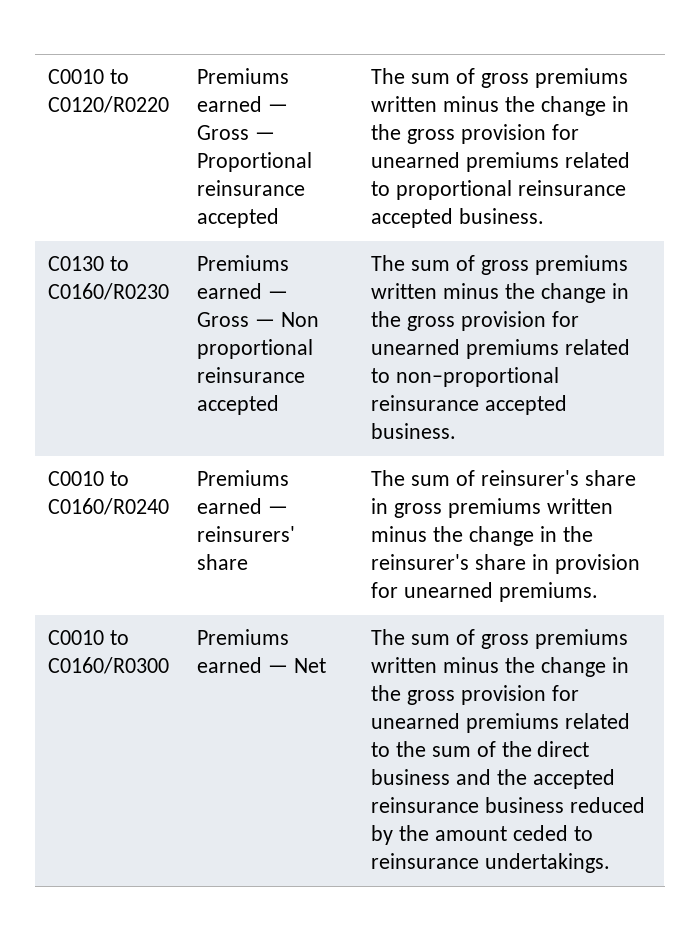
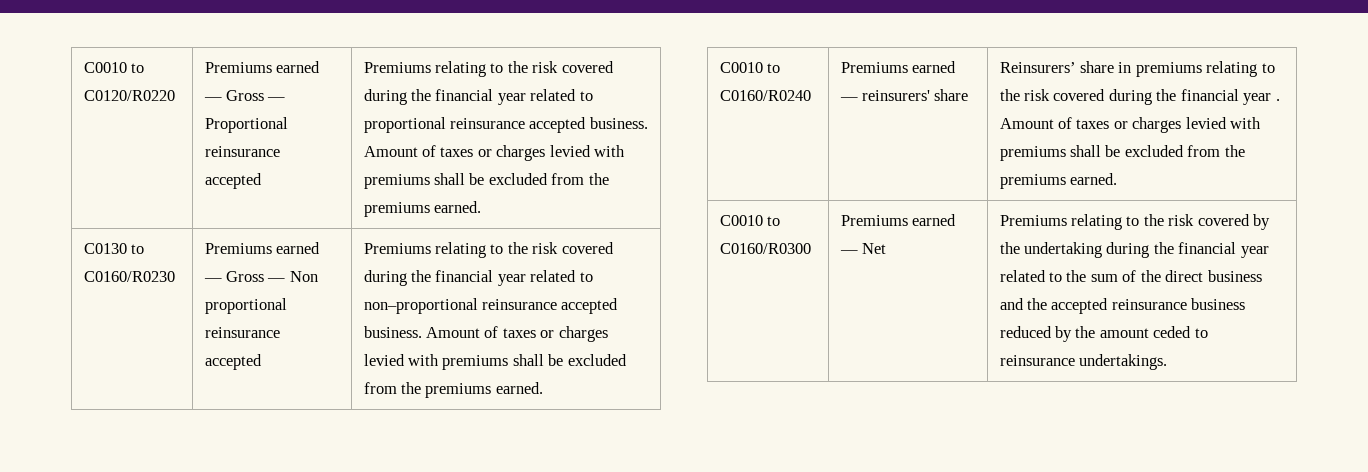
[371,68,628,88] [371,96,629,116] [371,124,579,144] [371,152,560,172] The sum of gross premiums written minus the change in the gross provision for unearned premiums -> [363,61,614,77] [363,89,526,105] Premiums relating to the risk covered during the financial year
(545, 216) none -> [363,145,626,161] [363,173,609,189] [363,201,482,217] Amount of taxes or charges levied with premiums shall be excluded from the premiums earned.
[371,255,628,275] [371,283,629,303] [371,311,579,331] [371,339,560,359] The sum of gross premiums written minus the change in the gross provision for unearned premiums -> [363,242,614,258] [363,270,526,286] Premiums relating to the risk covered during the financial year
(457, 431) none -> [426,326,608,342] [363,354,627,370] [363,382,543,398] Amount of taxes or charges levied with premiums shall be excluded from the premiums earned.
[371,470,636,486] [371,498,613,518] [371,526,593,546] [371,554,640,574] [371,582,599,602] The sum of reinsurer's share in gross premiums written minus the change in the reinsurer's share in provision for unearned premiums. -> [999,61,1275,77] [999,89,1280,105] [999,117,1262,133] [999,145,1245,161] [999,173,1118,189] Reinsurers’ share in premiums relating to the risk covered during the financial year . Amount of taxes or charges levied with premiums shall be excluded from the premiums earned.
[371,629,628,649] [371,657,629,677] [371,685,579,705] [371,713,560,733] The sum of gross premiums written minus the change in the gross provision for unearned premiums -> [999,214,1271,230] [999,242,1269,258] Premiums relating to the risk covered by the undertaking during the financial year

